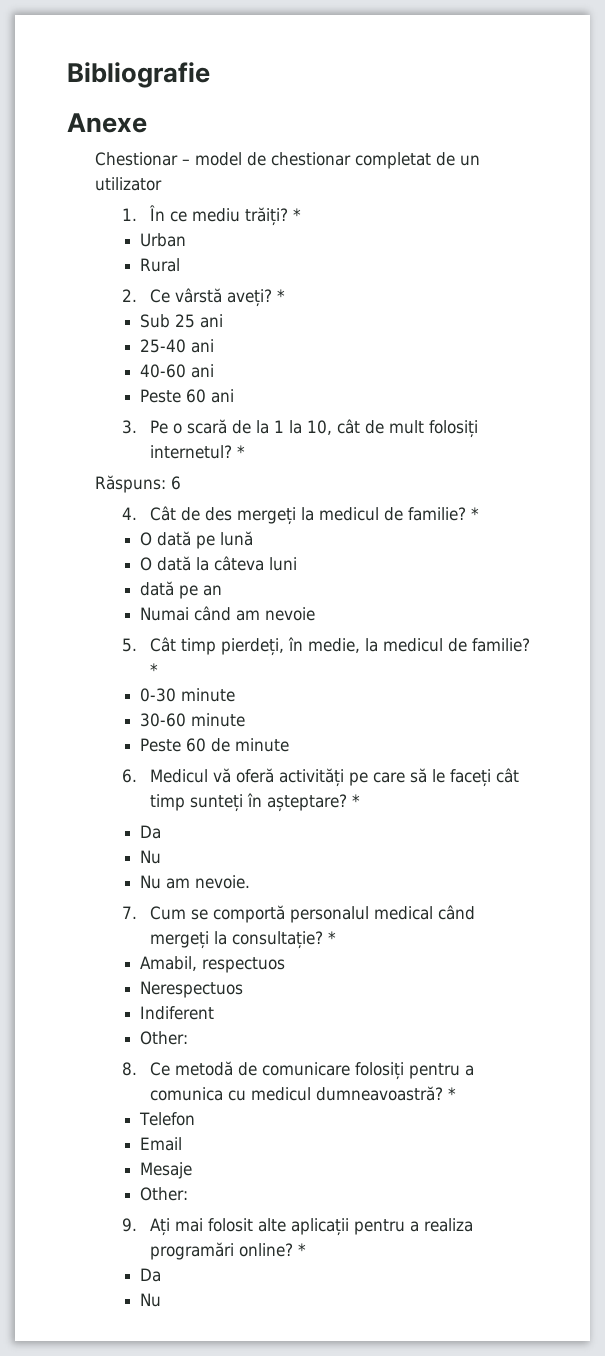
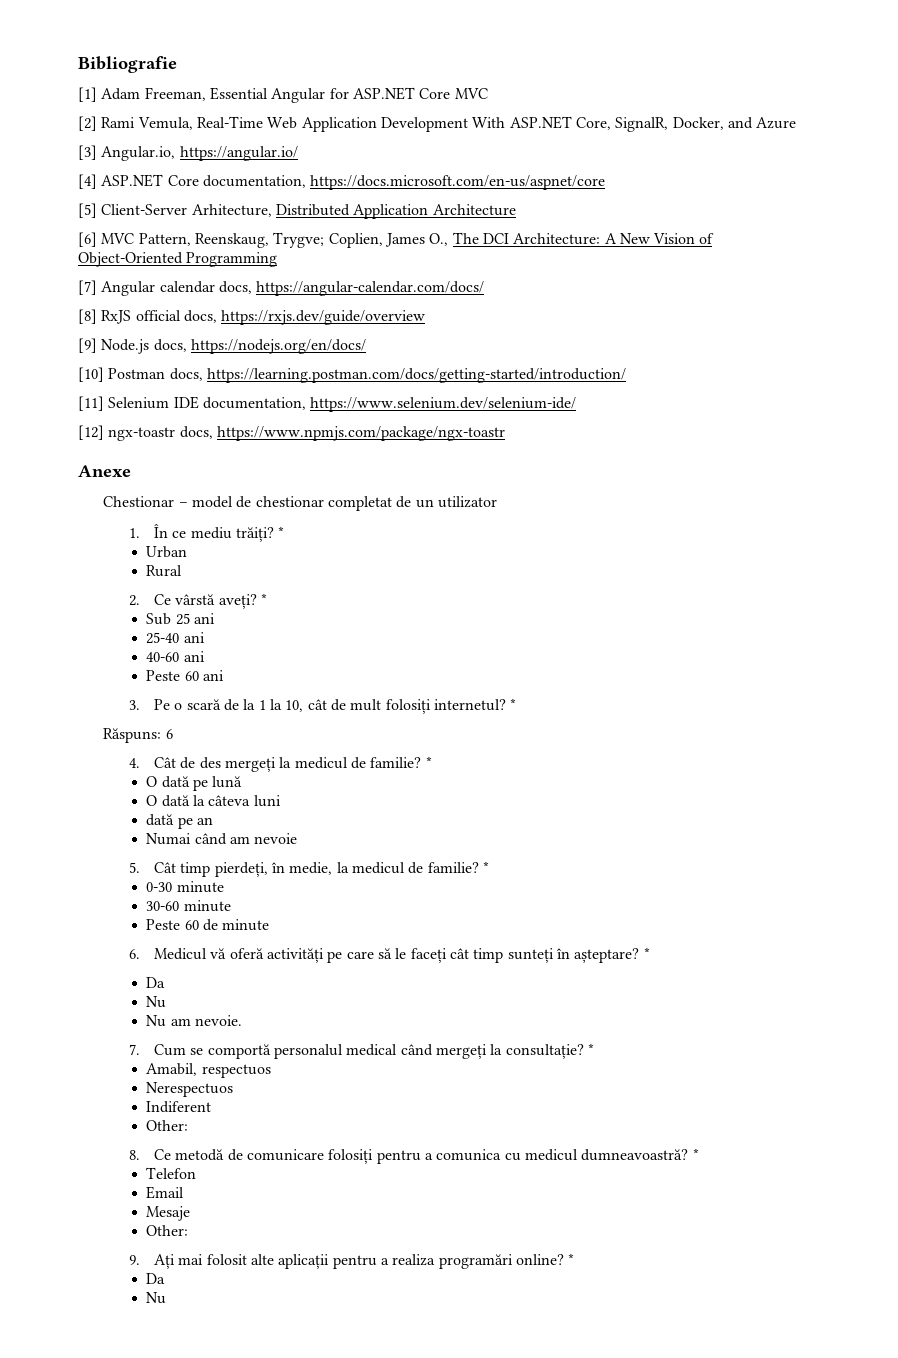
(210, 75) none -> [78,87,488,103] [78,116,797,132] [78,145,298,161] [78,174,606,190] [78,203,516,219] [78,232,715,248] [78,252,278,267] [78,280,485,296] [78,309,426,325] [78,338,366,354] [78,367,626,383] [78,396,577,412] [78,425,505,441] // [1] Adam Freeman, Essential Angular for ASP.NET Core MVC // [2] Rami Vemula, Real-Time Web Application Development With ASP.NET Core, SignalR, Docker, and Azure // [3] Angular.io, https://angular.io/ // [4] ASP.NET Core documentation, https://docs.microsoft.com/en-us/aspnet/core // [5] Client-Server Arhitecture, Distributed Application Architecture // [6] MVC Pattern, Reenskaug, Trygve; Coplien, James O., The DCI Architecture: A New Vision of Object-Oriented Programming // [7] Angular calendar docs, https://angular-calendar.com/docs/ // [8] RxJS official docs, https://rxjs.dev/guide/overview // [9] Node.js docs, https://nodejs.org/en/docs/ // [10] Postman docs, https://learning.postman.com/docs/getting-started/introduction/ // [11] Selenium IDE documentation, https://www.selenium.dev/selenium-ide/ // [12] ngx-toastr docs, https://www.npmjs.com/package/ngx-toastr

